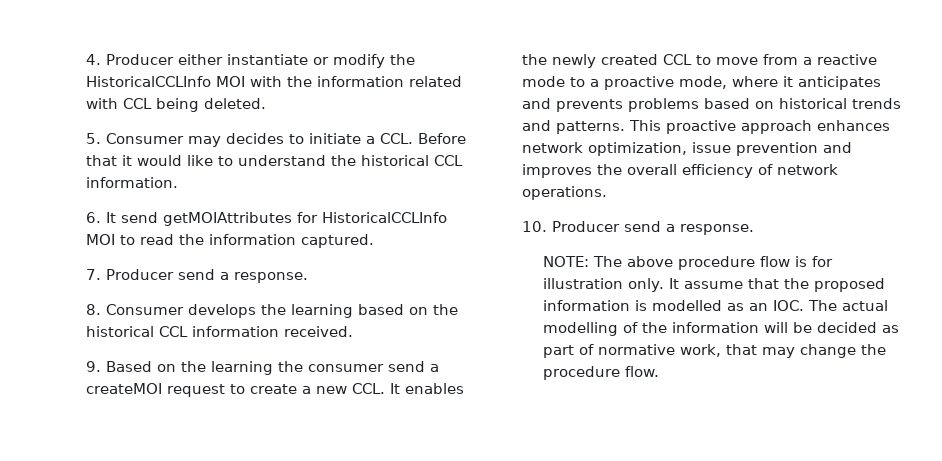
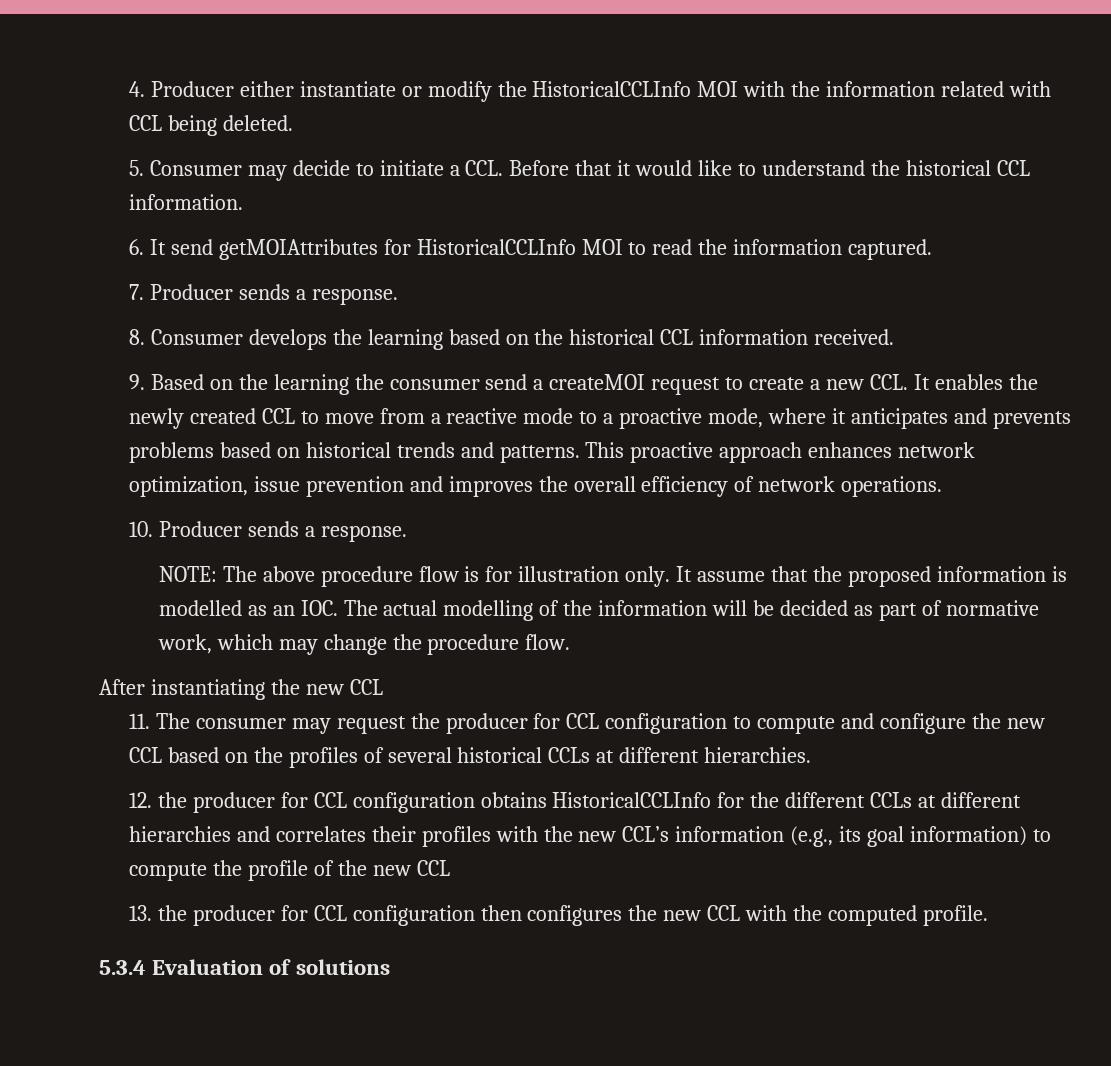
[225,133,284,144] decides -> [292,160,350,176] decide
[177,269,215,280] send -> [238,284,290,300] sends
[623,221,661,232] send -> [247,521,299,537] sends
[725,344,757,355] that -> [216,634,273,650] which
(660, 371) none -> [99,679,383,700] [128,713,1045,734] [128,747,812,768] [128,792,1022,813] [128,826,1052,847] [128,860,450,881] [128,905,989,926] [99,959,390,975] // After instantiating the new CCL // 11. The consumer may request the producer for CCL configuration to compute and configure the new CCL based on the profiles of several historical CCLs at different hierarchies. // 12. the producer for CCL configuration obtains HistoricalCCLInfo for the different CCLs at different hierarchies and correlates their profiles with the new CCL’s information (e.g., its goal information) to compute the profile of the new CCL // 13. the producer for CCL configuration then configures the new CCL with the computed profile. // 5.3.4 Evaluation of solutions

